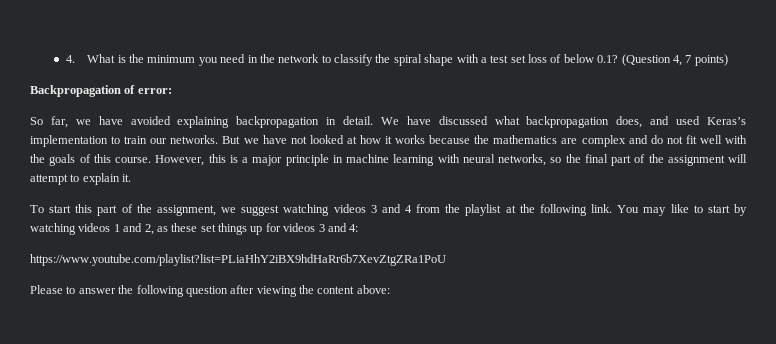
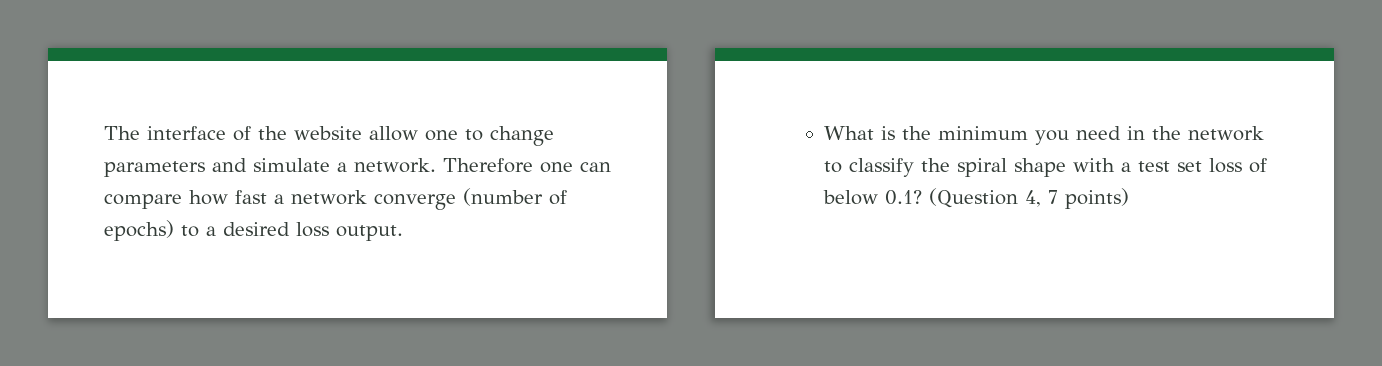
[65,55,75,63] 4. -> [104,126,554,146] [104,158,611,177] [104,188,567,210] [104,220,403,241] The interface of the website allow one to change parameters and simulate a network. Therefore one can compare how fast a network converge (number of epochs) to a desired loss output. //
[30,85,172,97] [30,116,746,128] [30,135,748,147] [30,154,747,166] [30,173,132,185] [30,204,747,216] [30,223,359,235] [30,254,446,266] [30,285,390,297] // Backpropagation of error: // So far, we have avoided explaining backpropagation in detail. We have discussed what backpropagation does, and used Keras’s implementation to train our networks. But we have not looked at how it works because the mathematics are complex and do not fit well with the goals of this course. However, this is a major principle in machine learning with neural networks, so the final part of the assignment will attempt to explain it. // To start this part of the assignment, we suggest watching videos 3 and 4 from the playlist at the following link. You may like to start by watching videos 1 and 2, as these set things up for videos 3 and 4: // https://www.youtube.com/playlist?list=PLiaHhY2iBX9hdHaRr6b7XevZtgZRa1PoU // Please to answer the following question after viewing the content above: -> (1130, 198) none

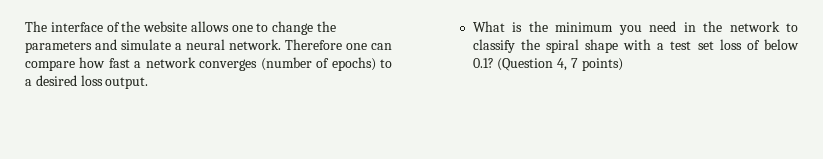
[369,126,418,141] allow -> [190,21,229,32] allows
(554, 136) none -> [317,21,337,32] the
(347, 167) none -> [186,39,225,50] neural
[374,194,456,210] converge -> [199,59,258,71] converges

